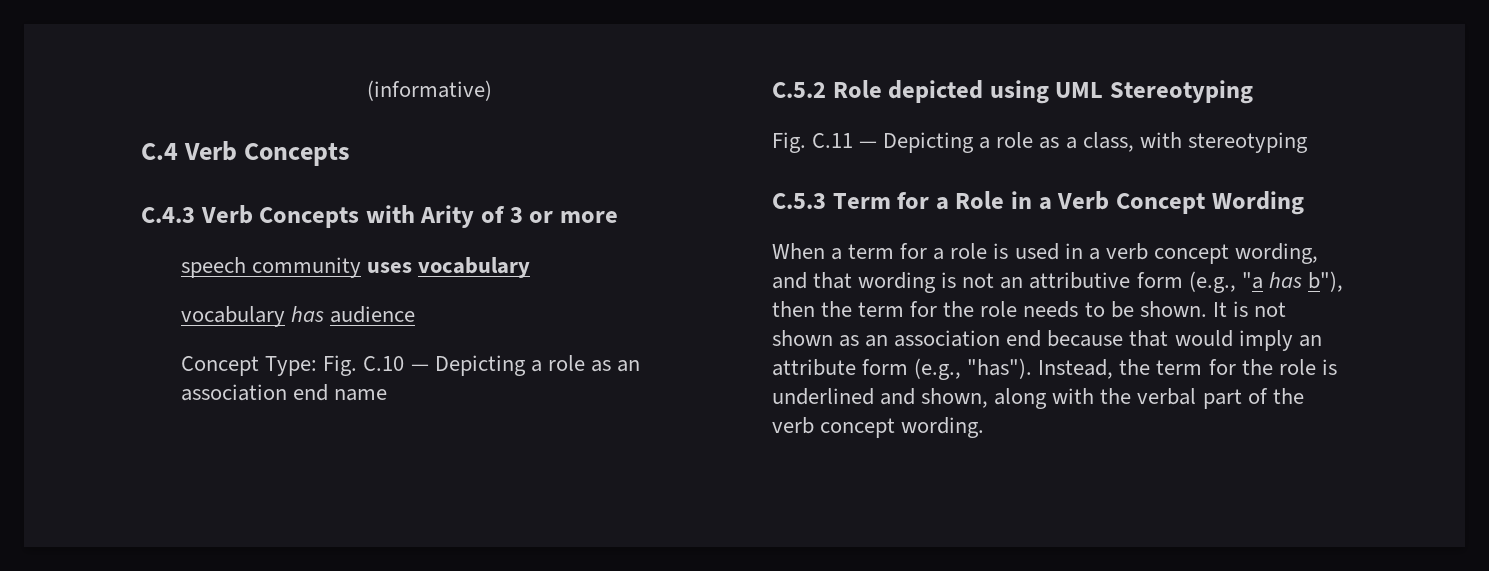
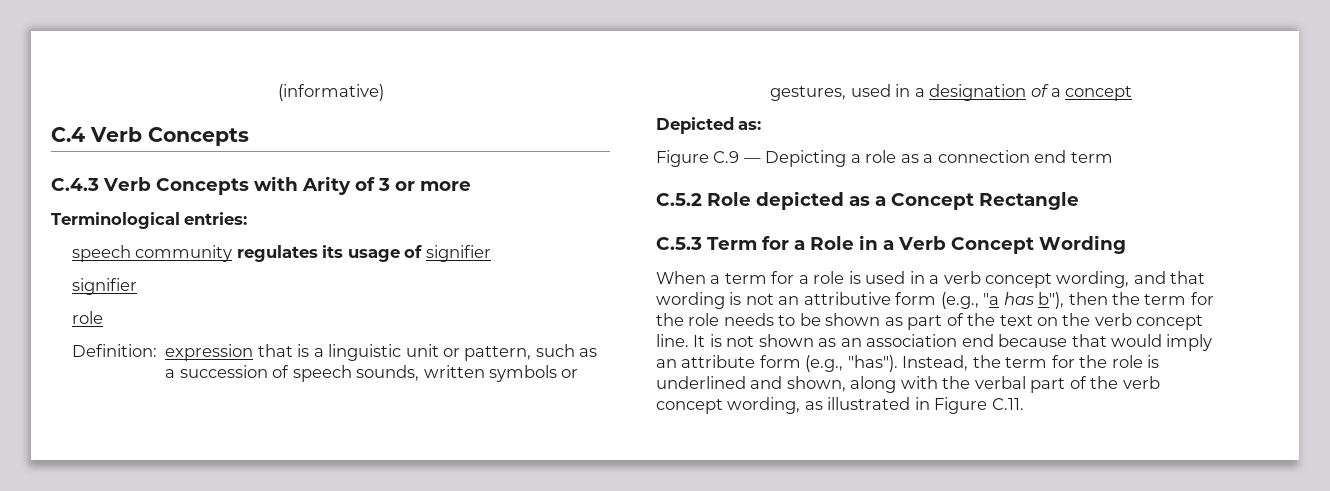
(618, 217) none -> [51,212,248,229] // Terminological entries:
[367,257,531,278] [181,306,416,327] [181,355,640,376] [181,384,388,401] [772,80,1254,104] [772,132,854,153] uses vocabulary // vocabulary has audience // Concept Type: Fig. C.10 — Depicting a role as an association end name // C.5.2 Role depicted using UML Stereotyping // Fig. C.11 -> [236,245,491,262] [72,278,138,295] [72,311,104,324] [72,344,598,361] [165,365,579,382] [770,84,1133,101] [656,117,762,134] [656,150,740,167] regulates its usage of signifier // signifier // role // Definition: expression that is a linguistic unit or pattern, such as a succession of speech sounds, written symbols or gestures, used in a designation of a concept // Depicted as: // Figure C.9
[1082,132,1308,153] class, with stereotyping -> [937,150,1113,163] [656,191,1079,210] connection end term // C.5.2 Role depicted as a Concept Rectangle
[1139,301,1207,317] shown. -> [825,313,1204,330] [656,334,689,347] shown as part of the text on the verb concept line.
[901,417,985,438] wording. -> [727,397,1024,414] wording, as illustrated in Figure C.11.

